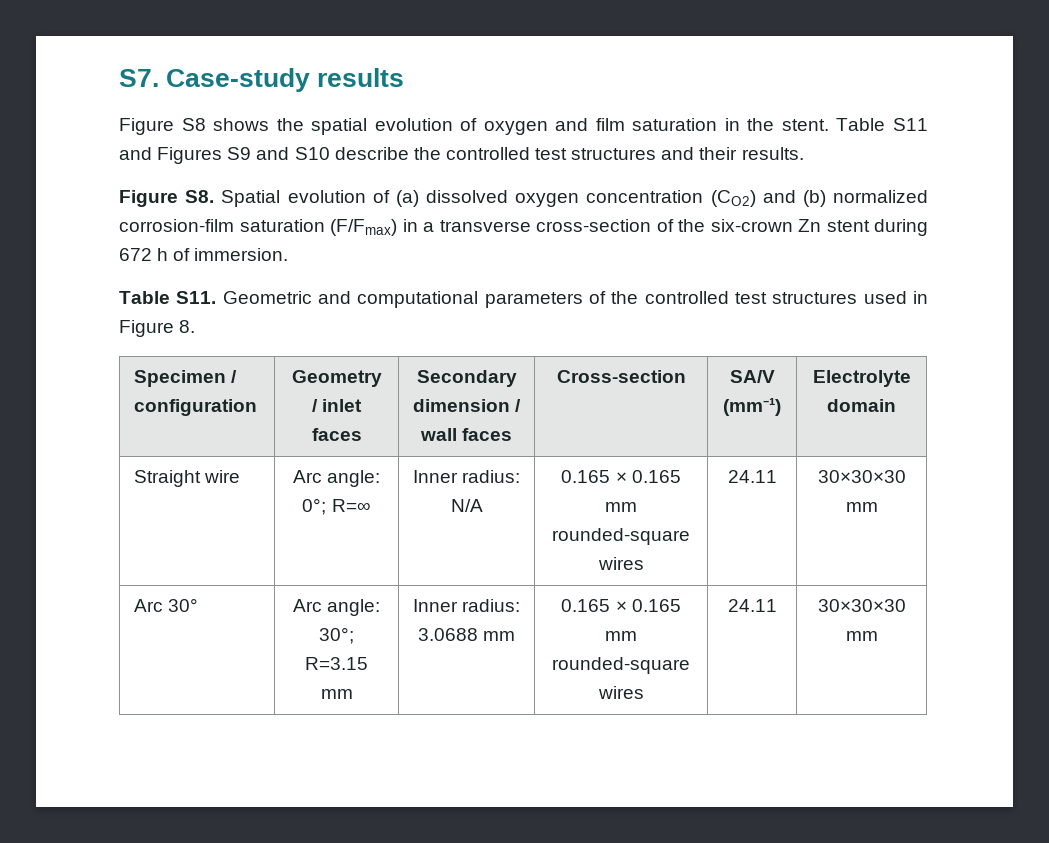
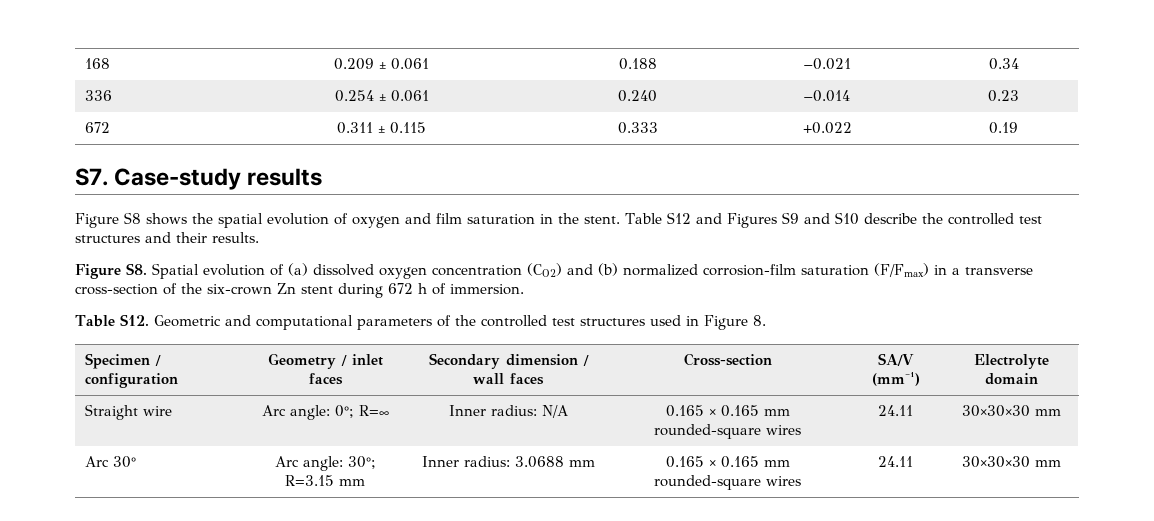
(119, 78) none -> [84,58,110,69] [334,58,429,70] [618,58,657,70] [803,58,851,70] [988,58,1019,70] [84,90,112,101] [334,90,429,102] [618,90,657,102] [804,90,850,102] [988,90,1019,102] [84,122,110,133] [337,122,426,134] [617,122,658,134] [802,122,852,134] [989,122,1018,134] 168 | 0.209 ± 0.061 | 0.188 | −0.021 | 0.34 // 336 | 0.254 ± 0.061 | 0.240 | −0.014 | 0.23 // 672 | 0.311 ± 0.115 | 0.333 | +0.022 | 0.19 //
[892,118,928,131] S11 -> [666,212,691,224] S12
[176,291,217,304] S11. -> [119,314,149,326] S12.

